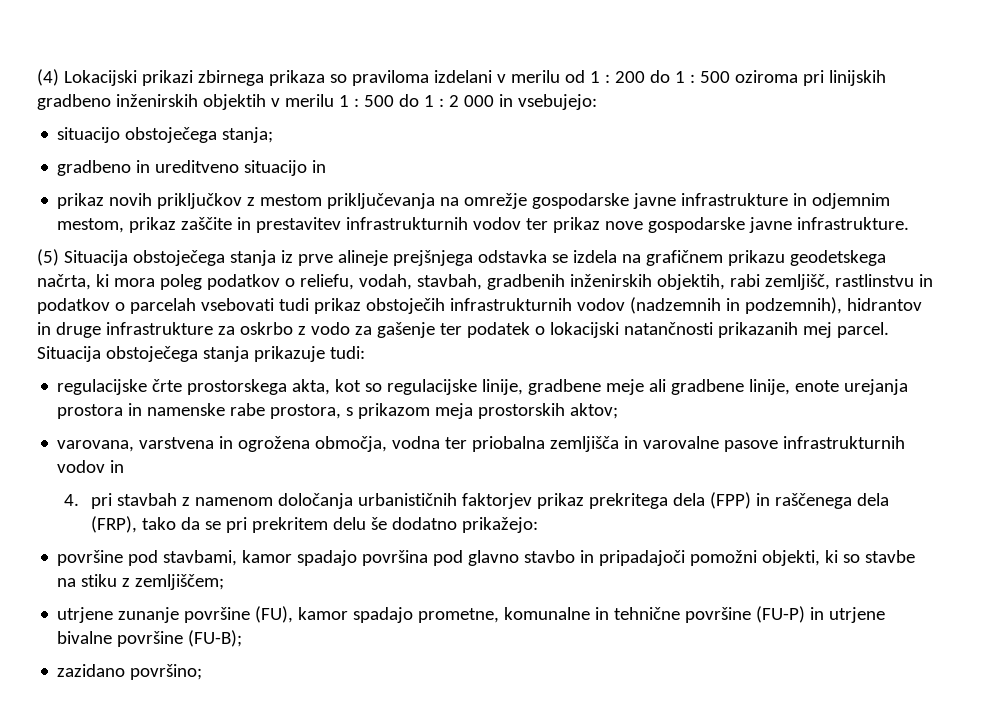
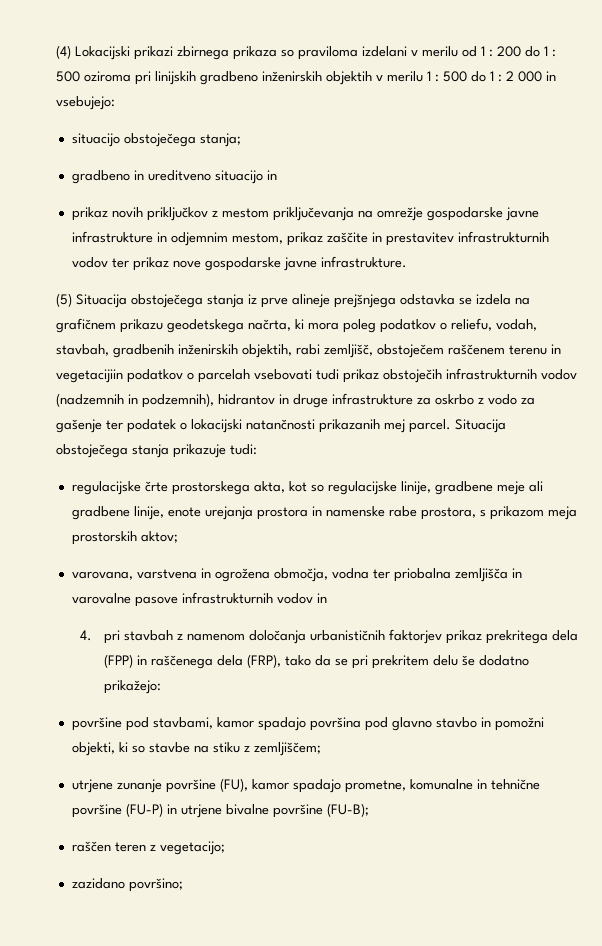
[834,274,933,287] rastlinstvu in -> [377,344,561,358] [56,369,123,383] obstoječem raščenem terenu in vegetacijiin
[599,550,686,566] pripadajoči -> (491, 722) none
(243, 638) none -> [71,841,225,855] // raščen teren z vegetacijo;

